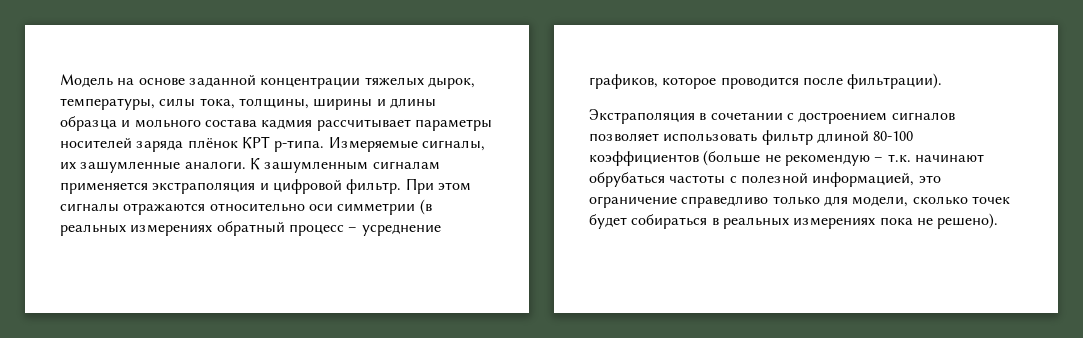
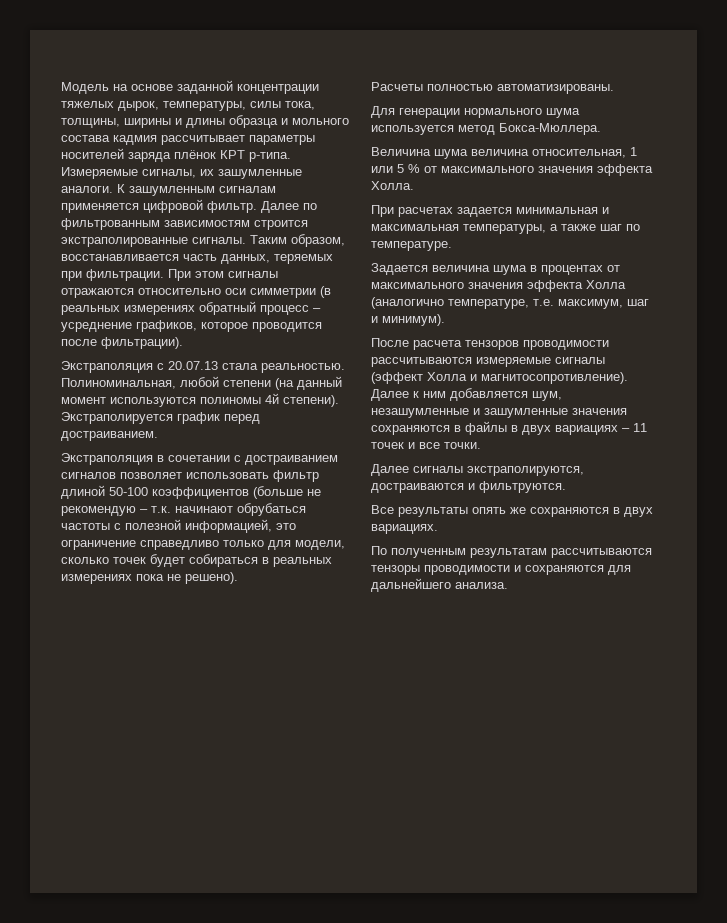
[152,179,402,194] экстраполяция и цифровой фильтр. -> [143,199,317,213] [61,218,308,230] [61,234,345,247] [61,254,333,264] [61,269,164,281] цифровой фильтр. Далее по фильтрованным зависимостям строится экстраполированные сигналы. Таким образом, восстанавливается часть данных, теряемых при фильтрации.
(943, 81) none -> [61,361,345,373] [61,376,342,390] [61,393,339,407] [61,412,260,424] [61,431,158,441] // Экстраполяция с 20.07.13 стала реальностью. Полиноминальная, любой степени (на данный момент используются полиномы 4й степени). Экстраполируется график перед достраиванием.
[798,112,888,124] достроением -> [245,455,338,465] достраиванием
[873,131,914,141] 80-100 -> [109,487,148,496] 50-100
(999, 221) none -> [371,82,614,94] [371,106,580,118] [371,123,601,135] [371,147,637,159] [371,164,653,176] [371,181,414,190] [371,205,609,217] [371,224,640,234] [371,241,452,251] [371,263,620,275] [371,280,626,292] [371,297,649,309] [371,314,445,326] [371,338,609,350] [371,357,605,367] [371,372,628,384] [371,388,562,401] [371,408,627,418] [371,421,647,435] [371,442,481,449] [371,464,584,476] [371,481,566,493] [371,505,653,517] [371,524,438,534] [371,546,652,558] [371,565,631,575] [371,578,508,592] // Расчеты полностью автоматизированы. // Для генерации нормального шума используется метод Бокса-Мюллера. // Величина шума величина относительная, 1 или 5 % от максимального значения эффекта Холла. // При расчетах задается минимальная и максимальная температуры, а также шаг по температуре. // Задается величина шума в процентах от максимального значения эффекта Холла (аналогично температуре, т.е. максимум, шаг и минимум). // После расчета тензоров проводимости рассчитываются измеряемые сигналы (эффект Холла и магнитосопротивление). Далее к ним добавляется шум, незашумленные и зашумленные значения сохраняются в файлы в двух вариациях – 11 точек и все точки. // Далее сигналы экстраполируются, достраиваются и фильтруются. // Все результаты опять же сохраняются в двух вариациях. // По полученным результатам рассчитываются тензоры проводимости и сохраняются для дальнейшего анализа.

